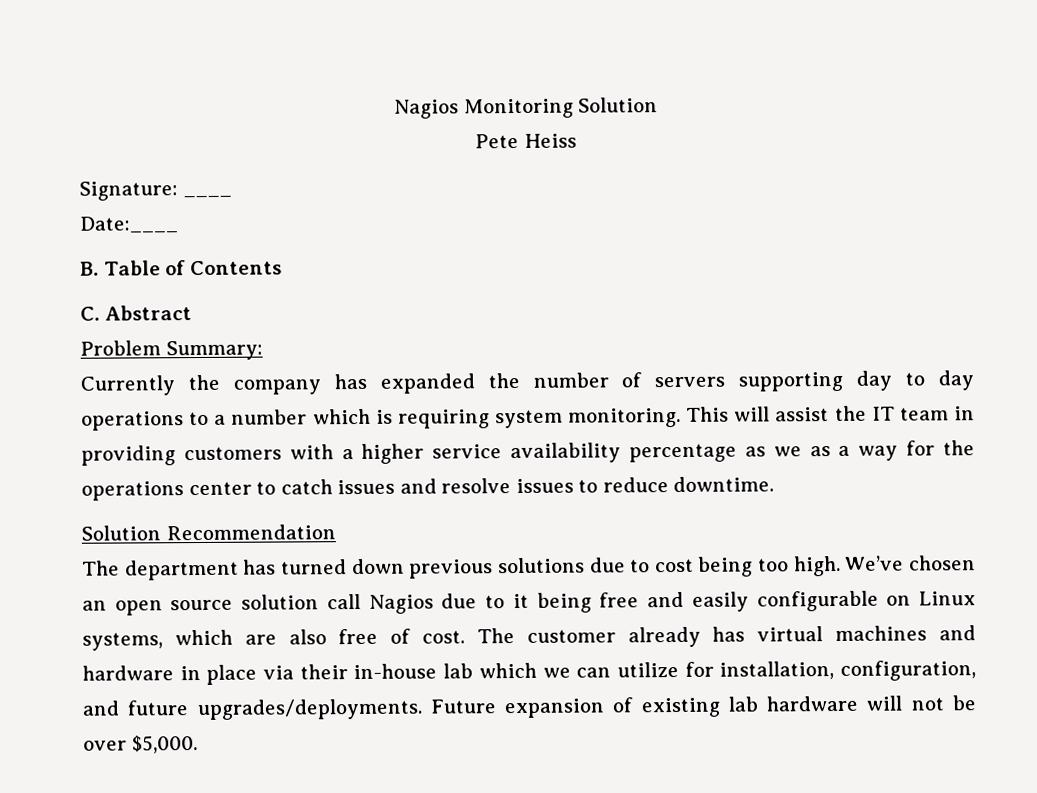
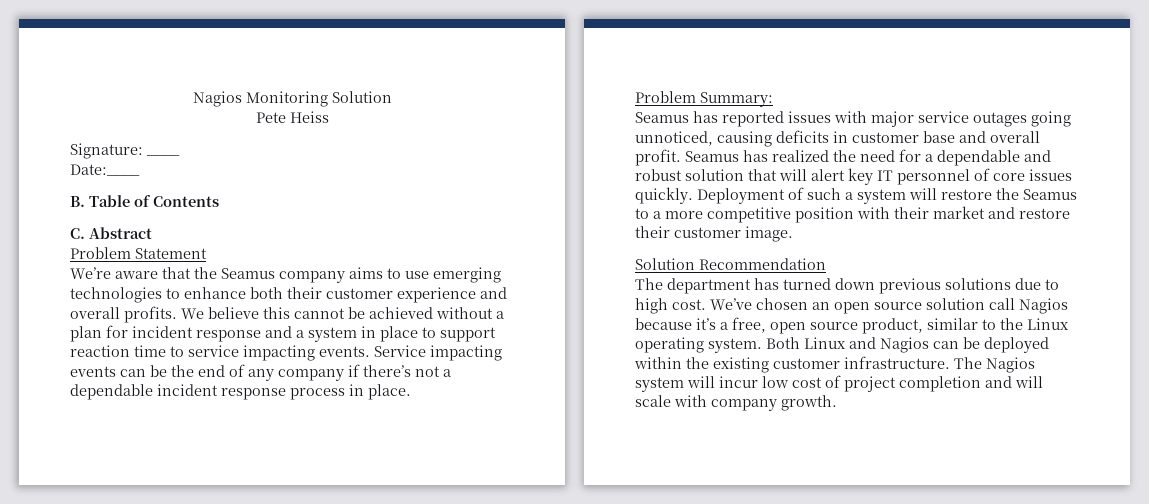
[165,340,263,361] [80,370,974,396] [81,405,975,431] [81,440,976,466] [81,476,775,501] Summary: // Currently the company has expanded the number of servers supporting day to day operations to a number which is requiring system monitoring. This will assist the IT team in providing customers with a higher service availability percentage as we as a way for the operations center to catch issues and resolve issues to reduce downtime. -> [135,248,207,259] [70,267,501,283] [70,287,507,303] [70,306,504,323] [70,325,496,342] [70,345,502,361] [70,364,451,381] [70,384,411,400] [635,91,773,107] [635,111,1071,127] [635,130,1040,147] [635,149,1051,166] [635,168,1072,185] [635,187,1077,204] [635,206,1070,223] [635,226,793,242] Statement // We’re aware that the Seamus company aims to use emerging technologies to enhance both their customer experience and overall profits. We believe this cannot be achieved without a plan for incident response and a system in place to support reaction time to service impacting events. Service impacting events can be the end of any company if there’s not a dependable incident response process in place. // Problem Summary: // Seamus has reported issues with major service outages going unnoticed, causing deficits in customer base and overall profit. Seamus has realized the need for a dependable and robust solution that will alert key IT personnel of core issues quickly. Deployment of such a system will restore the Seamus to a more competitive position with their market and restore their customer image.
[654,555,841,577] cost being too high. -> [635,298,706,314] high cost.
[441,590,977,613] [82,625,976,651] [82,660,977,685] [82,695,976,721] [83,735,198,754] due to it being free and easily configurable on Linux systems, which are also free of cost. The customer already has virtual machines and hardware in place via their in-house lab which we can utilize for installation, configuration, and future upgrades/deployments. Future expansion of existing lab hardware will not be over $5,000. -> [635,317,1069,334] [635,337,1049,353] [634,356,1035,373] [635,375,1043,392] [635,395,837,411] because it’s a free, open source product, similar to the Linux operating system. Both Linux and Nagios can be deployed within the existing customer infrastructure. The Nagios system will incur low cost of project completion and will scale with company growth.

